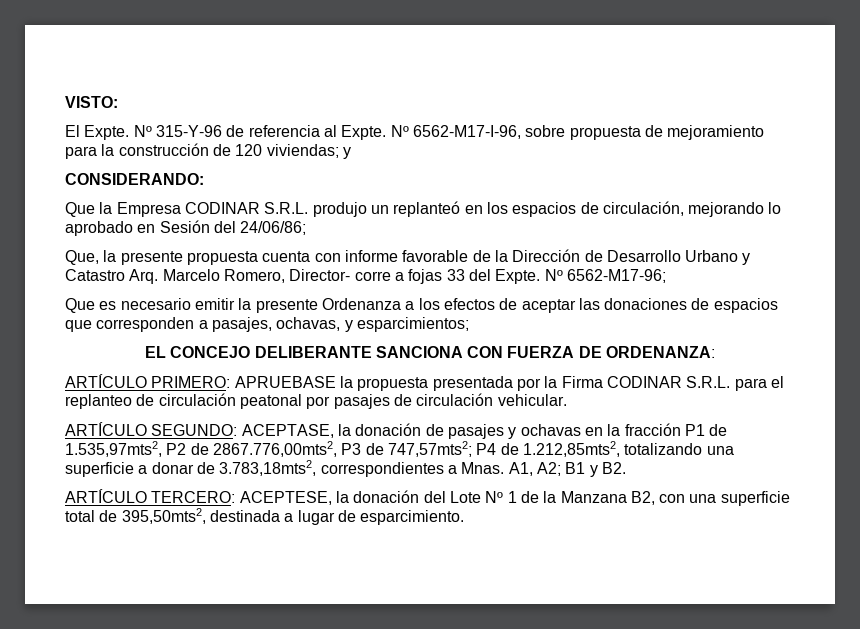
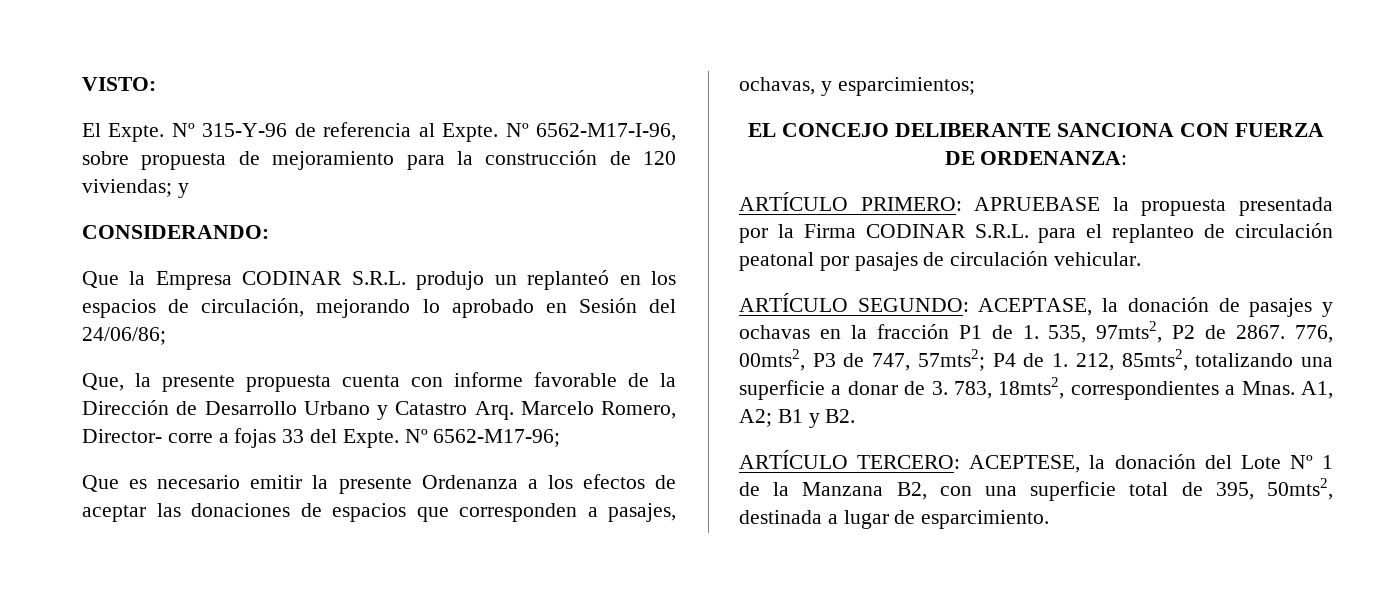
[65,441,620,457] 1.535,97mts2, P2 de 2867.776,00mts2, P3 de 747,57mts2; P4 de 1.212,85mts2, -> [1022,321,1333,343] [739,349,1188,371] 1. 535, 97mts2, P2 de 2867. 776, 00mts2, P3 de 747, 57mts2; P4 de 1. 212, 85mts2,
[219,460,317,476] 3.783,18mts2, -> [931,377,1065,399] 3. 783, 18mts2,
[121,508,206,524] 395,50mts2, -> [1215,478,1333,500] 395, 50mts2,

